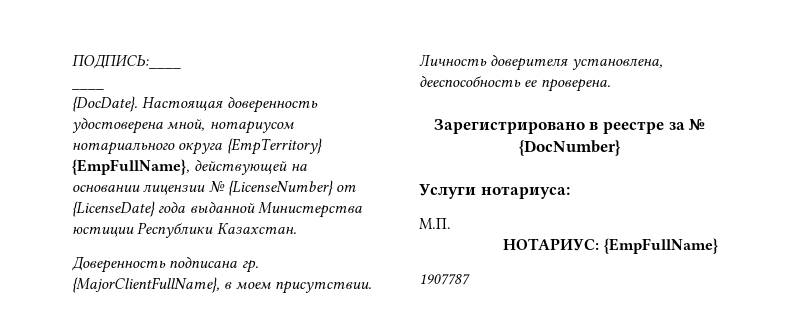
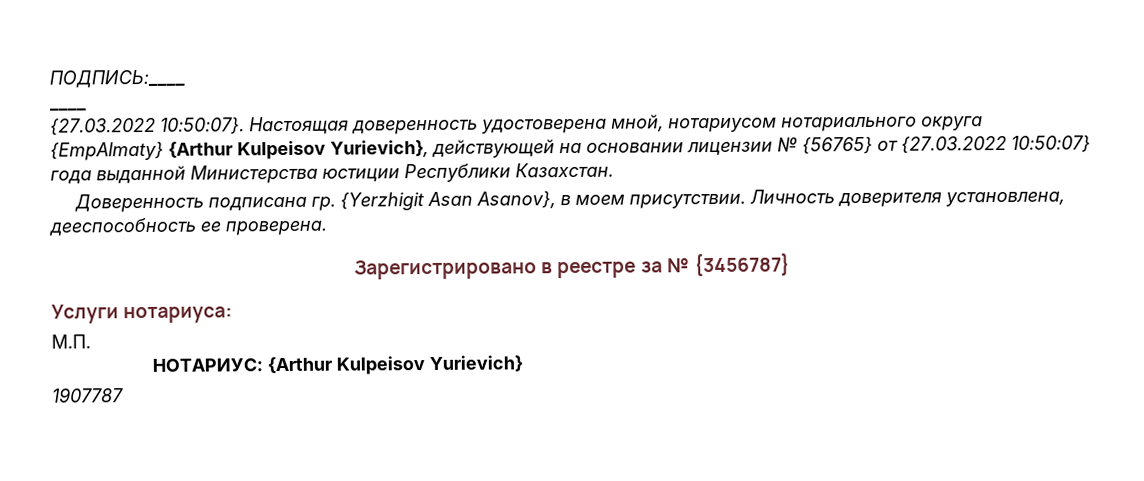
[72,96,138,112] {DocDate}. -> [50,117,245,136] {27.03.2022 10:50:07}.
[226,138,322,155] [72,159,190,175] {EmpTerritory} {EmpFullName}, -> [50,140,429,161] {EmpAlmaty} {Arthur Kulpeisov Yurievich},
[227,180,357,196] [72,201,155,217] {LicenseNumber} от {LicenseDate} -> [802,135,1091,155] {56765} от {27.03.2022 10:50:07}
[72,277,220,293] {MajorClientFullName}, -> [340,191,557,211] {Yerzhigit Asan Asanov},
[519,140,621,156] {DocNumber} -> [693,253,791,277] {3456787}
[603,238,718,254] {EmpFullName} -> [266,355,523,375] {Arthur Kulpeisov Yurievich}

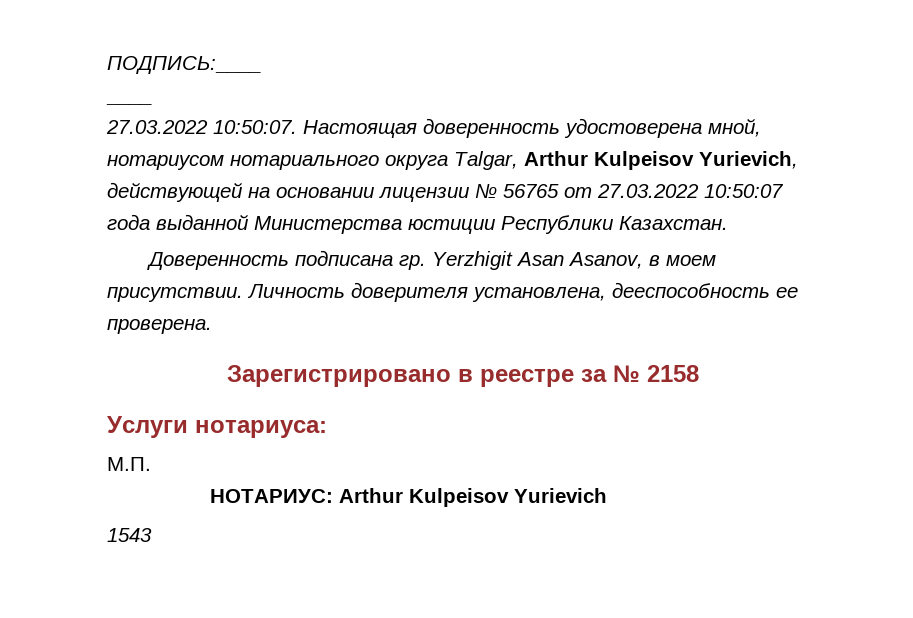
[50,117,245,136] {27.03.2022 10:50:07}. -> [106,120,297,134] 27.03.2022 10:50:07.
[50,140,429,161] {EmpAlmaty} {Arthur Kulpeisov Yurievich}, -> [454,151,798,170] Talgar, Arthur Kulpeisov Yurievich,
[802,135,1091,155] {56765} от {27.03.2022 10:50:07} -> [503,184,784,198] 56765 от 27.03.2022 10:50:07
[340,191,557,211] {Yerzhigit Asan Asanov}, -> [431,251,643,270] Yerzhigit Asan Asanov,
[693,253,791,277] {3456787} -> [646,365,699,382] 2158
[266,355,523,375] [52,387,124,403] {Arthur Kulpeisov Yurievich} // 1907787 -> [338,488,607,507] [107,528,152,542] Arthur Kulpeisov Yurievich // 1543

